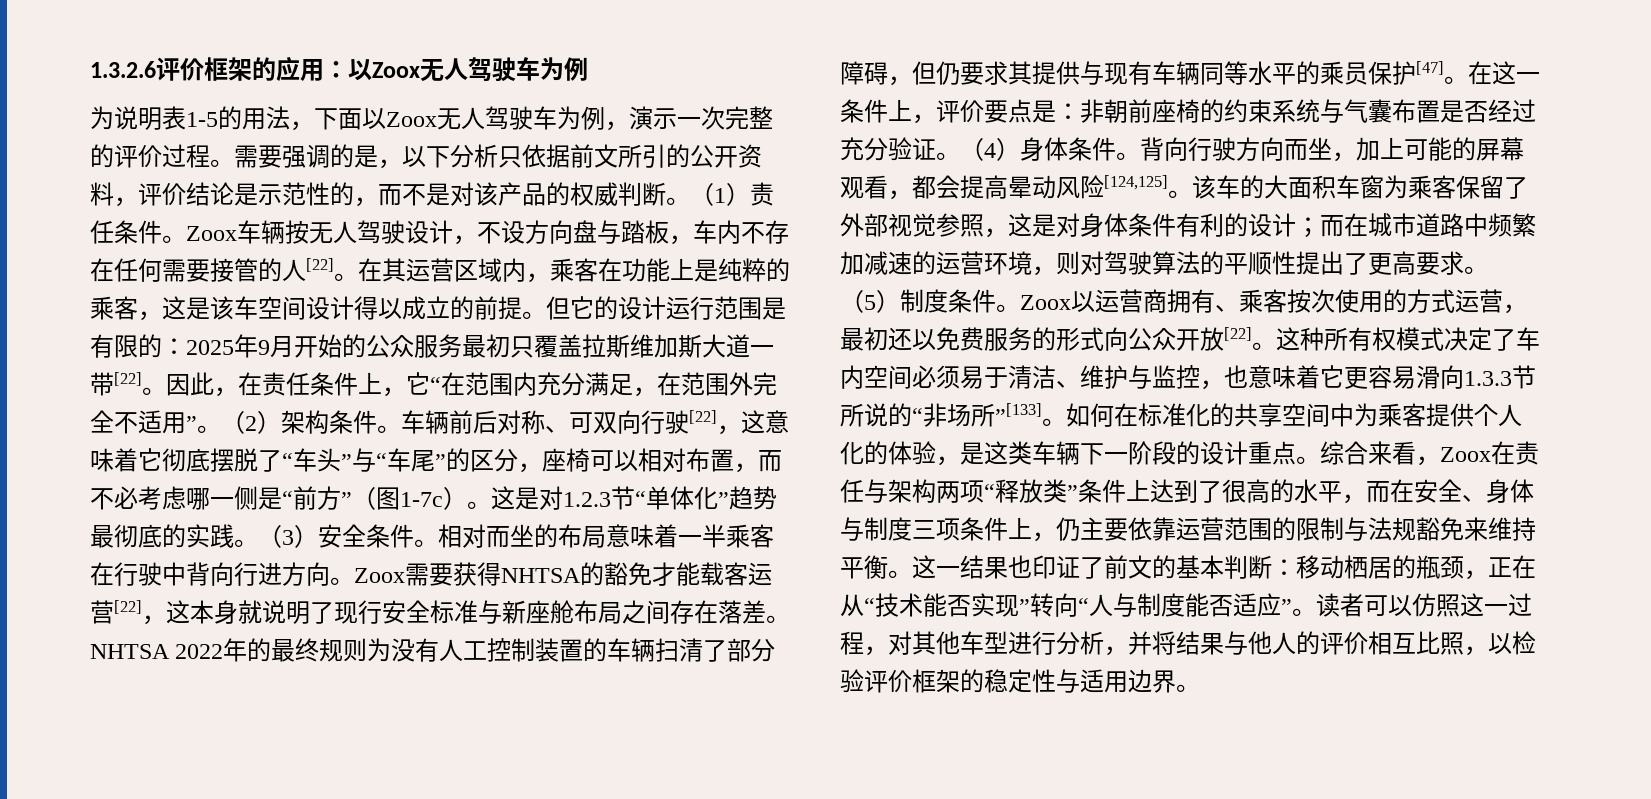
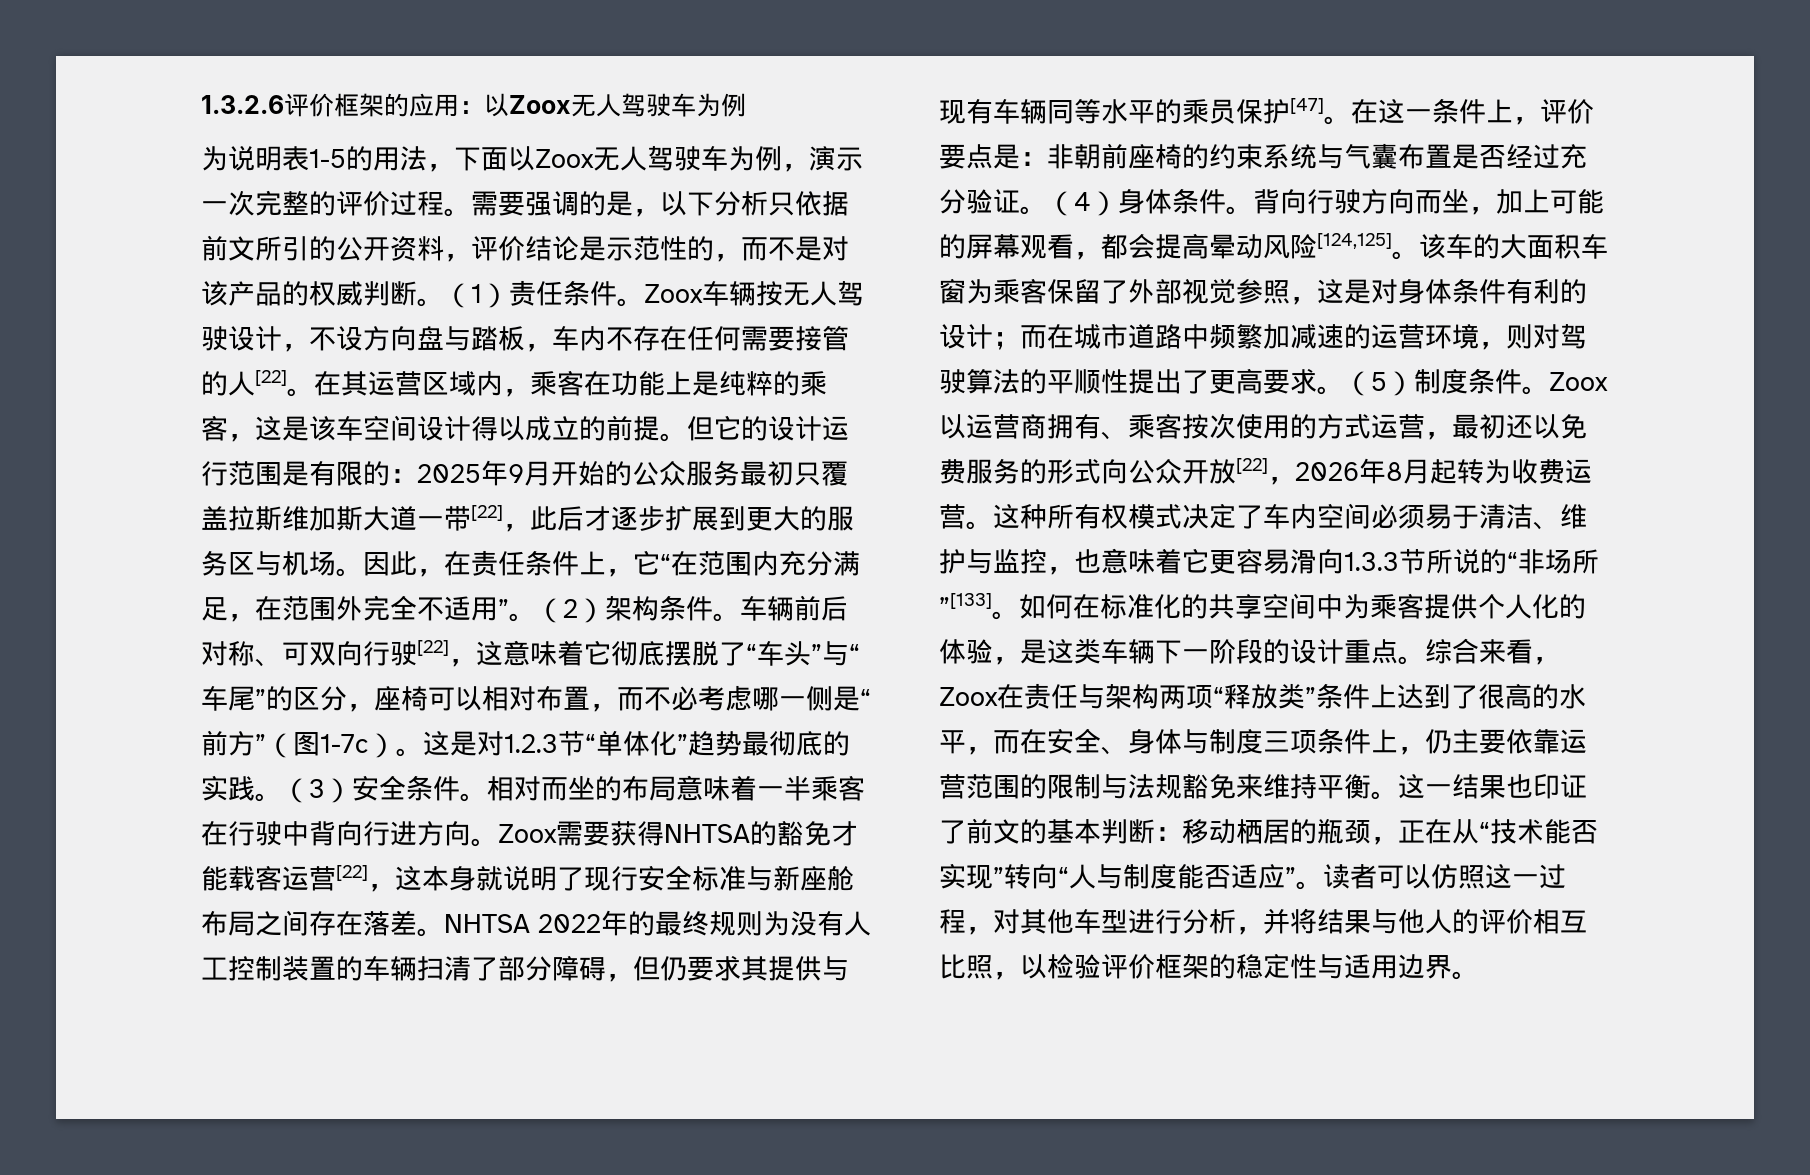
(142, 379) none -> [503,506,854,532] [201,550,336,576] ，此后才逐步扩展到更大的服务区与机场
(1252, 334) none -> [1268,458,1592,485] [939,504,966,529] ，2026年8月起转为收费运营

